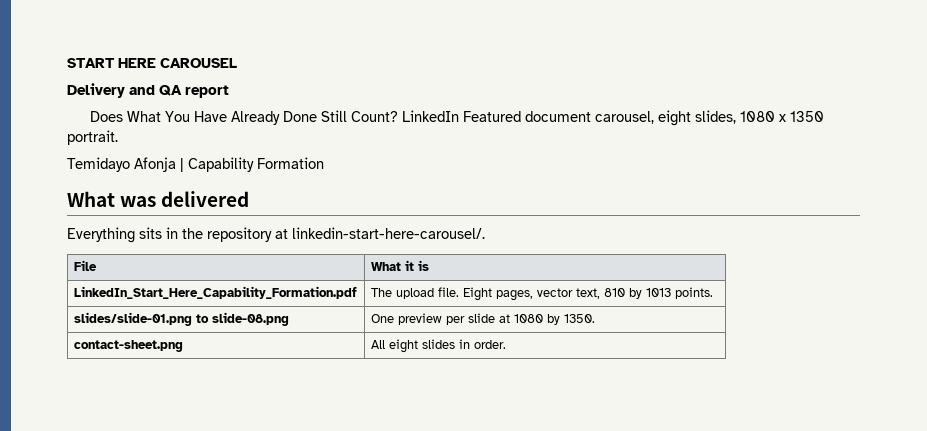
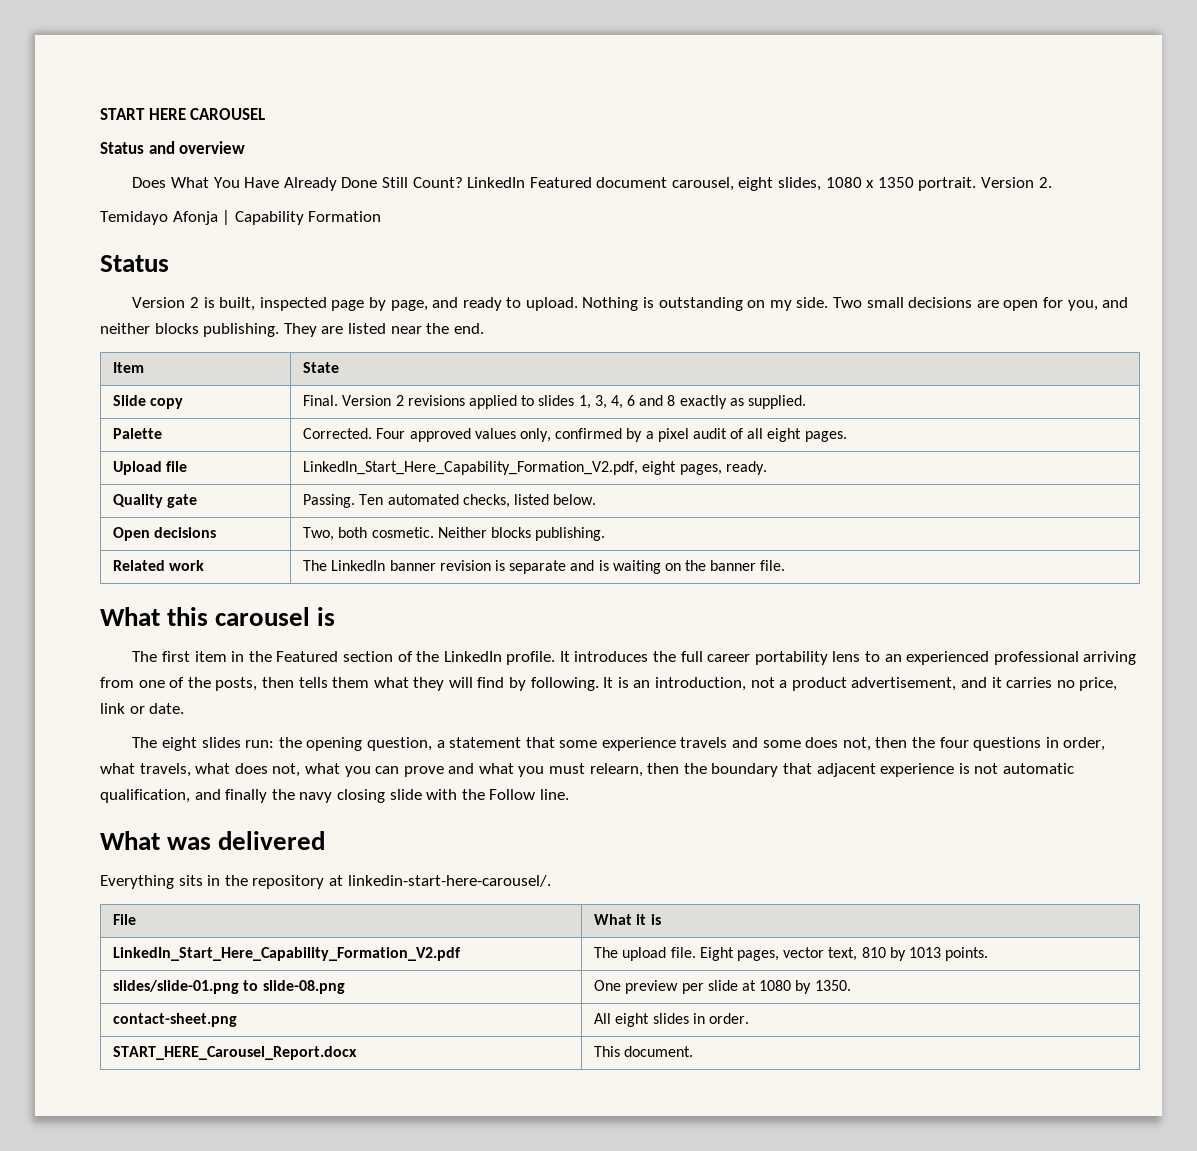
[67,83,229,98] Delivery and QA report -> [100,141,246,154] Status and overview
(118, 137) none -> [980,177,1052,188] Version 2.
(324, 163) none -> [100,255,169,272] [132,297,1129,311] [100,323,484,337] [113,362,145,373] [303,362,340,373] [113,395,184,409] [303,395,807,409] [113,428,163,439] [303,428,847,442] [113,461,188,475] [303,461,767,475] [113,494,198,508] [303,494,597,508] [113,527,217,541] [303,527,606,541] [113,560,205,571] [303,560,786,574] [100,607,336,626] [132,651,1137,665] [100,677,1118,691] [100,703,185,714] [132,737,1106,751] [100,763,1074,777] [100,789,569,803] // Status // Version 2 is built, inspected page by page, and ready to upload. Nothing is outstanding on my side. Two small decisions are open for you, and neither blocks publishing. They are listed near the end. // Item | State // Slide copy | Final. Version 2 revisions applied to slides 1, 3, 4, 6 and 8 exactly as supplied. // Palette | Corrected. Four approved values only, confirmed by a pixel audit of all eight pages. // Upload file | LinkedIn_Start_Here_Capability_Formation_V2.pdf, eight pages, ready. // Quality gate | Passing. Ten automated checks, listed below. // Open decisions | Two, both cosmetic. Neither blocks publishing. // Related work | The LinkedIn banner revision is separate and is waiting on the banner file. // What this carousel is // The first item in the Featured section of the LinkedIn profile. It introduces the full career portability lens to an experienced professional arriving from one of the posts, then tells them what they will find by following. It is an introduction, not a product advertisement, and it carries no price, link or date. // The eight slides run: the opening question, a statement that some experience travels and some does not, then the four questions in order, what travels, what does not, what you can prove and what you must relearn, then the boundary that adjacent experience is not automatic qualification, and finally the navy closing slide with the Follow line.
[73,286,357,299] LinkedIn_Start_Here_Capability_Formation.pdf -> [113,947,462,961] LinkedIn_Start_Here_Capability_Formation_V2.pdf
(506, 344) none -> [113,1046,358,1060] [594,1046,694,1057] // START_HERE_Carousel_Report.docx | This document.

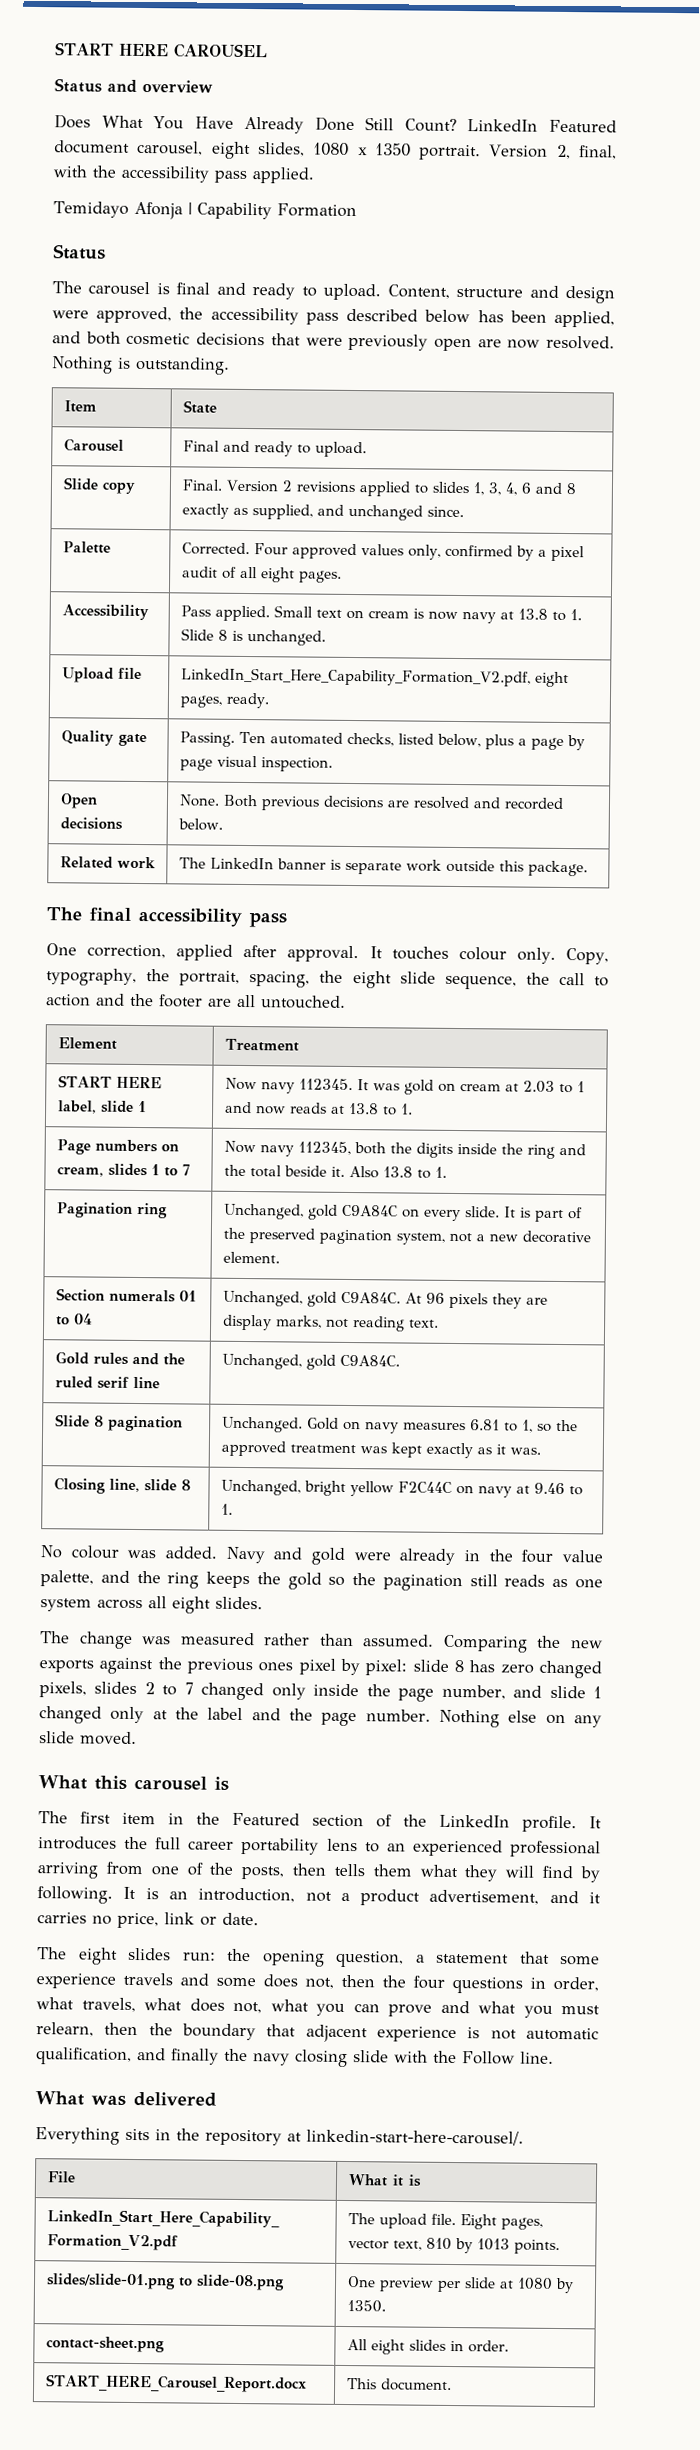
[1038,177,1052,188] 2. -> [556,144,617,160] [53,165,314,184] 2, final, with the accessibility pass applied.
[132,297,1129,311] [100,323,484,337] [113,362,145,373] [303,362,340,373] Version 2 is built, inspected page by page, and ready to upload. Nothing is outstanding on my side. Two small decisions are open for you, and neither blocks publishing. They are listed near the end. // Item | State -> [52,281,615,304] [52,306,615,328] [52,331,615,352] [52,356,230,375] [63,400,97,413] [182,400,217,414] [63,438,124,452] [182,440,367,458] The carousel is final and ready to upload. Content, structure and design were approved, the accessibility pass described below has been applied, and both cosmetic decisions that were previously open are now resolved. Nothing is outstanding. // Item | State // Carousel | Final and ready to upload.
[748,395,807,409] supplied. -> [251,504,464,521] supplied, and unchanged since.
(847, 436) none -> [61,604,149,621] [180,605,582,624] [180,628,326,646] // Accessibility | Pass applied. Small text on cream is now navy at 13.8 to 1. Slide 8 is unchanged.
[553,494,597,505] [113,527,217,541] [303,527,606,541] below. // Open decisions | Two, both cosmetic. Neither blocks publishing. -> [436,733,585,751] [179,755,333,772] [59,793,98,809] [59,817,123,830] [178,794,564,811] [177,818,223,831] below, plus a page by page visual inspection. // Open decisions | None. Both previous decisions are resolved and recorded below.
[439,560,491,571] revision -> (326, 864) none
[570,560,786,574] and is waiting on the banner file. -> [405,859,588,877] [46,907,287,928] [46,943,610,965] [46,968,609,990] [46,993,346,1009] [57,1037,117,1050] [224,1038,299,1052] [57,1075,162,1089] [57,1100,147,1114] [224,1077,585,1095] [224,1101,413,1116] [56,1139,179,1155] [56,1163,190,1177] [223,1140,586,1159] [223,1164,447,1179] [56,1202,168,1219] [223,1203,583,1223] [222,1227,591,1245] [222,1251,280,1264] [55,1288,197,1303] [55,1313,93,1326] [222,1290,548,1309] [222,1314,439,1332] [54,1351,185,1366] [54,1376,160,1389] [221,1353,400,1370] [54,1414,183,1432] [221,1416,578,1434] [220,1440,541,1459] [53,1477,191,1494] [220,1479,583,1498] [220,1503,233,1515] [40,1545,604,1566] [40,1570,603,1592] [40,1596,263,1614] [40,1631,603,1653] [39,1657,602,1679] [39,1681,602,1702] [39,1706,603,1728] [39,1731,137,1746] work outside this package. // The final accessibility pass // One correction, applied after approval. It touches colour only. Copy, typography, the portrait, spacing, the eight slide sequence, the call to action and the footer are all untouched. // Element | Treatment // START HERE label, slide 1 | Now navy 112345. It was gold on cream at 2.03 to 1 and now reads at 13.8 to 1. // Page numbers on cream, slides 1 to 7 | Now navy 112345, both the digits inside the ring and the total beside it. Also 13.8 to 1. // Pagination ring | Unchanged, gold C9A84C on every slide. It is part of the preserved pagination system, not a new decorative element. // Section numerals 01 to 04 | Unchanged, gold C9A84C. At 96 pixels they are display marks, not reading text. // Gold rules and the ruled serif line | Unchanged, gold C9A84C. // Slide 8 pagination | Unchanged. Gold on navy measures 6.81 to 1, so the approved treatment was kept exactly as it was. // Closing line, slide 8 | Unchanged, bright yellow F2C44C on navy at 9.46 to 1. // No colour was added. Navy and gold were already in the four value palette, and the ring keeps the gold so the pagination still reads as one system across all eight slides. // The change was measured rather than assumed. Comparing the new exports against the previous ones pixel by pixel: slide 8 has zero changed pixels, slides 2 to 7 changed only inside the page number, and slide 1 changed only at the label and the page number. Nothing else on any slide moved.

